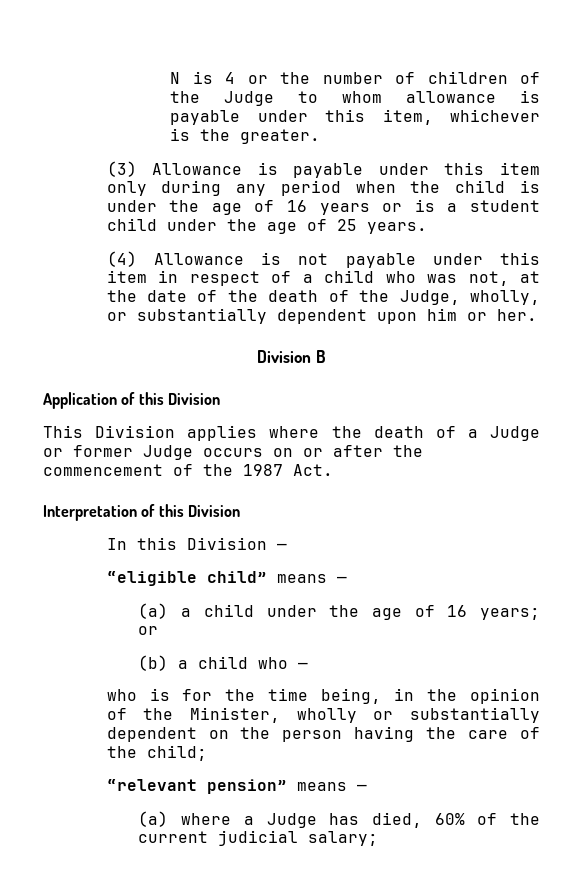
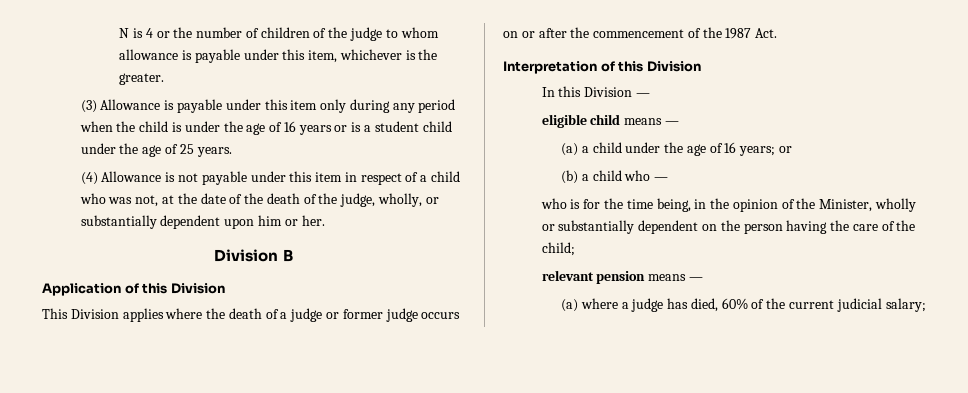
[224,91,275,106] Judge -> [350,27,383,41] judge
[399,290,460,305] Judge, -> [340,193,376,207] judge,
[490,426,540,441] Judge -> [290,308,323,322] judge
[143,445,193,460] Judge -> [385,308,418,322] judge
[106,571,267,586] “eligible child” -> [541,114,621,128] eligible child
[106,779,287,794] “relevant pension” -> [541,270,646,284] relevant pension
[266,813,317,828] Judge -> [631,298,664,312] judge

